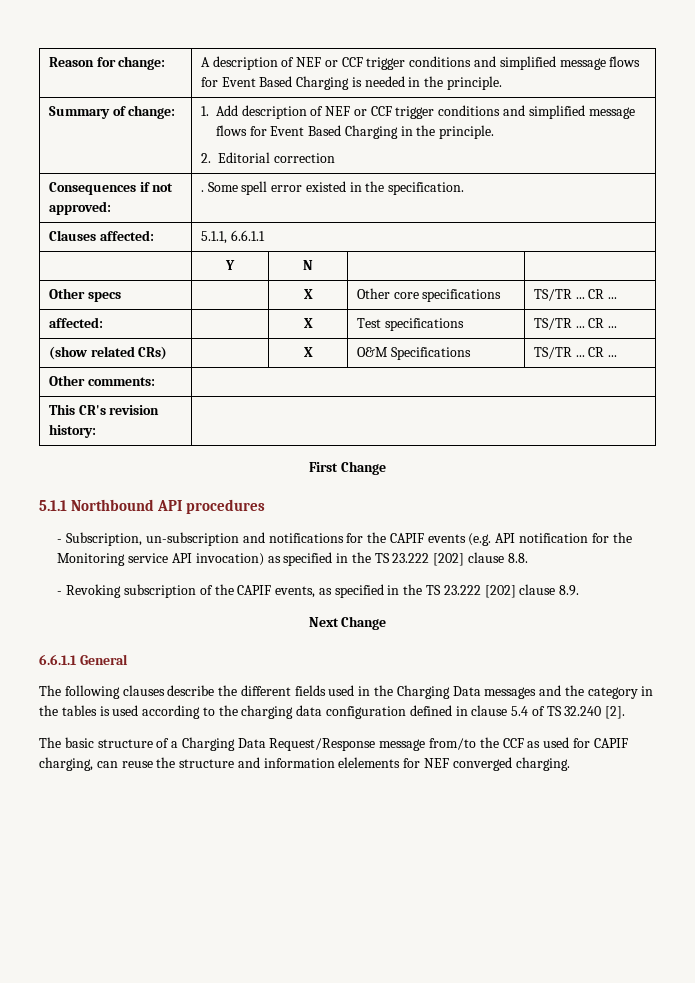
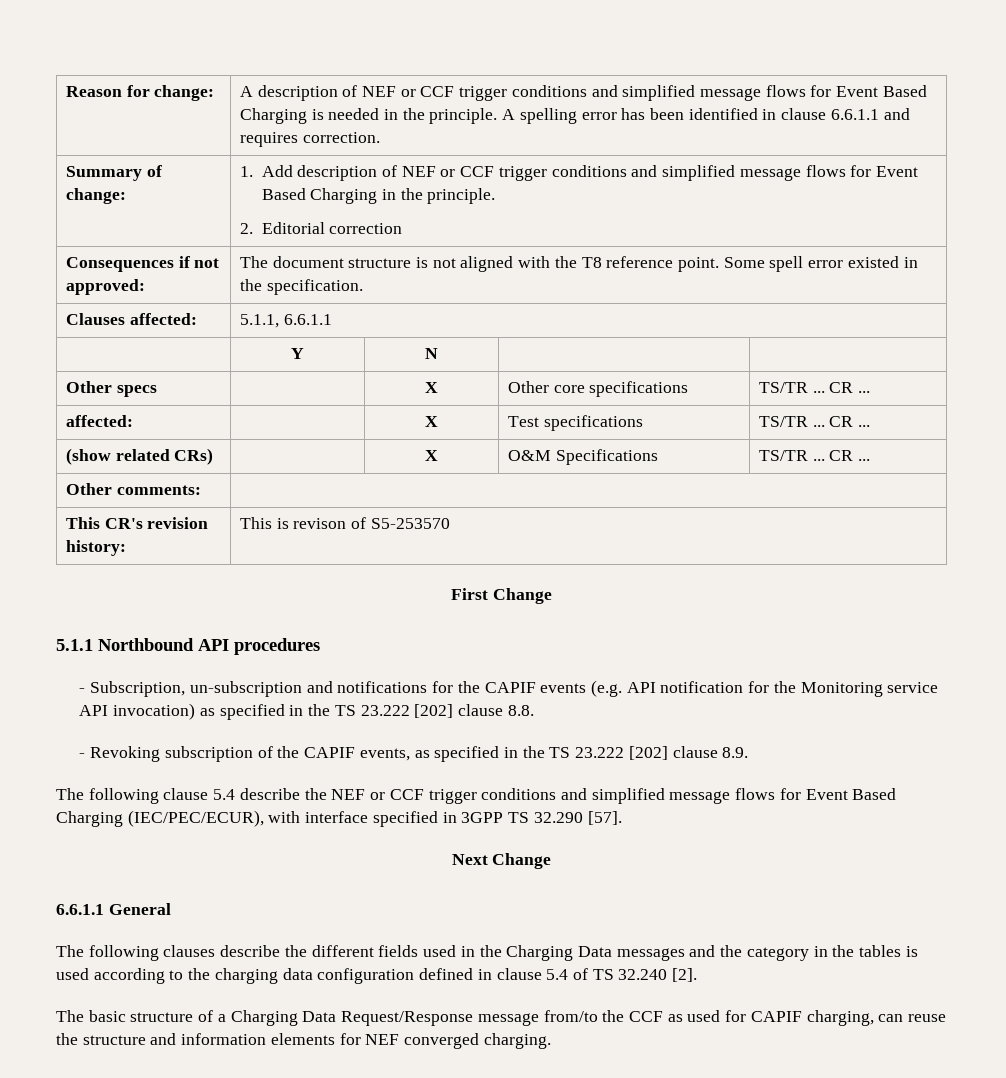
(503, 83) none -> [502,108,910,124] [239,132,380,147] A spelling error has been identified in clause 6.6.1.1 and requires correction.
[200,190,204,192] . -> [239,256,720,272] The document structure is not aligned with the T8 reference point.
(96, 431) none -> [239,517,450,529] This is revison of S5-253570
(580, 590) none -> [56,788,897,804] [56,810,622,827] // The following clause 5.4 describe the NEF or CCF trigger conditions and simplified message flows for Event Based Charging (IEC/PEC/ECUR), with interface specified in 3GPP TS 32.290 [57].
[338,757,401,768] elelements -> [270,1033,335,1045] elements

